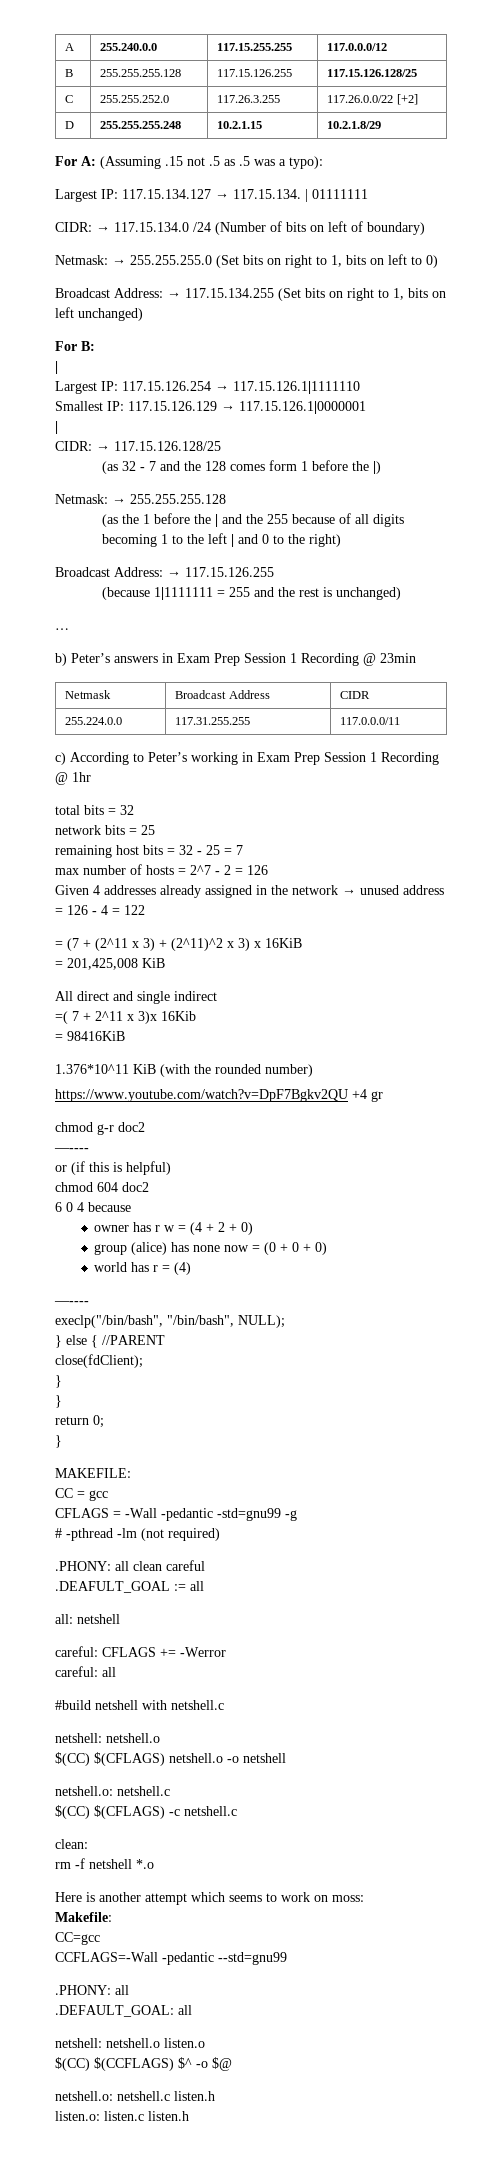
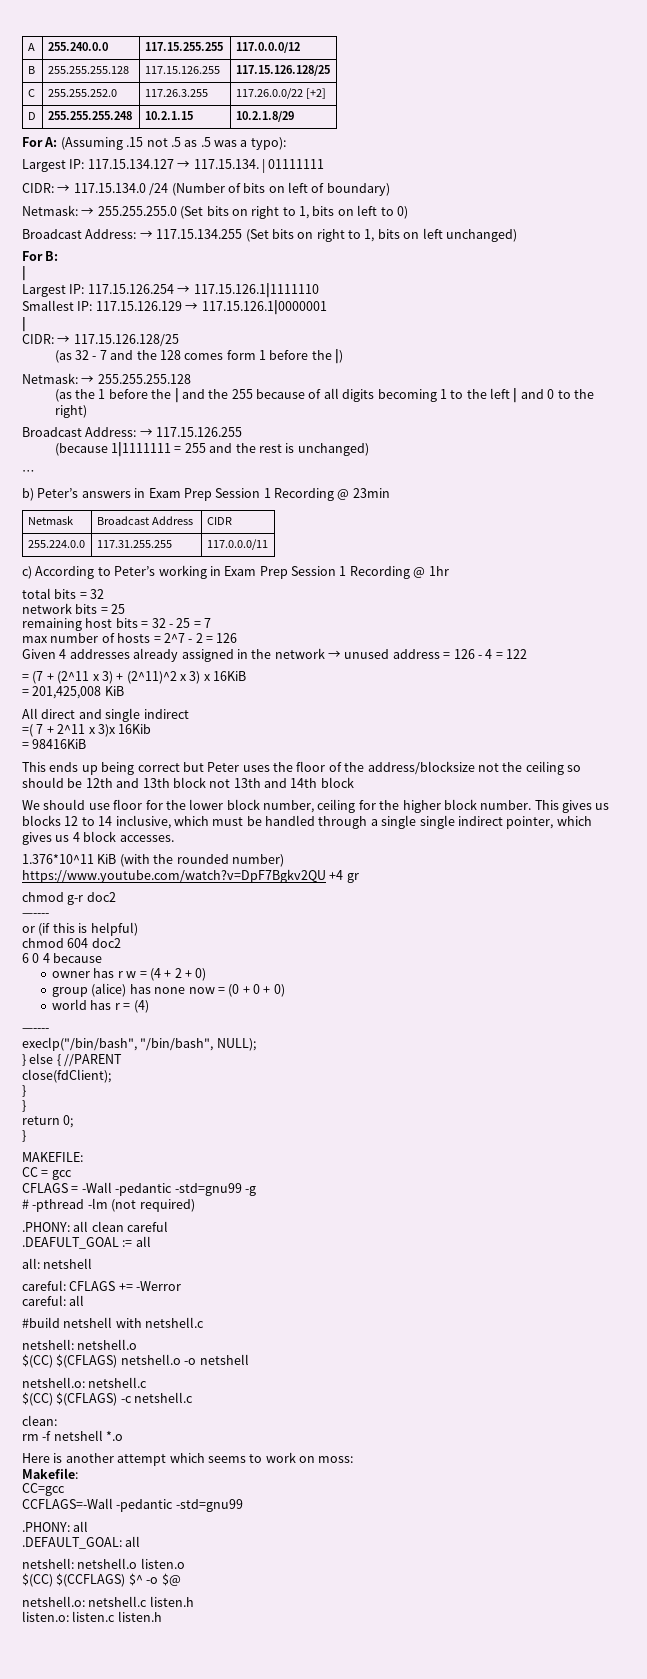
(125, 1036) none -> [22,761,581,775] [22,777,354,788] [22,799,610,813] [22,815,592,829] [22,831,174,845] // This ends up being correct but Peter uses the floor of the address/blocksize not the ceiling so should be 12th and 13th block not 13th and 14th block // We should use floor for the lower block number, ceiling for the higher block number. This gives us blocks 12 to 14 inclusive, which must be handled through a single single indirect pointer, which gives us 4 block accesses.
[218,1952,287,1965] --std=gnu99 -> [175,1499,243,1512] -std=gnu99

